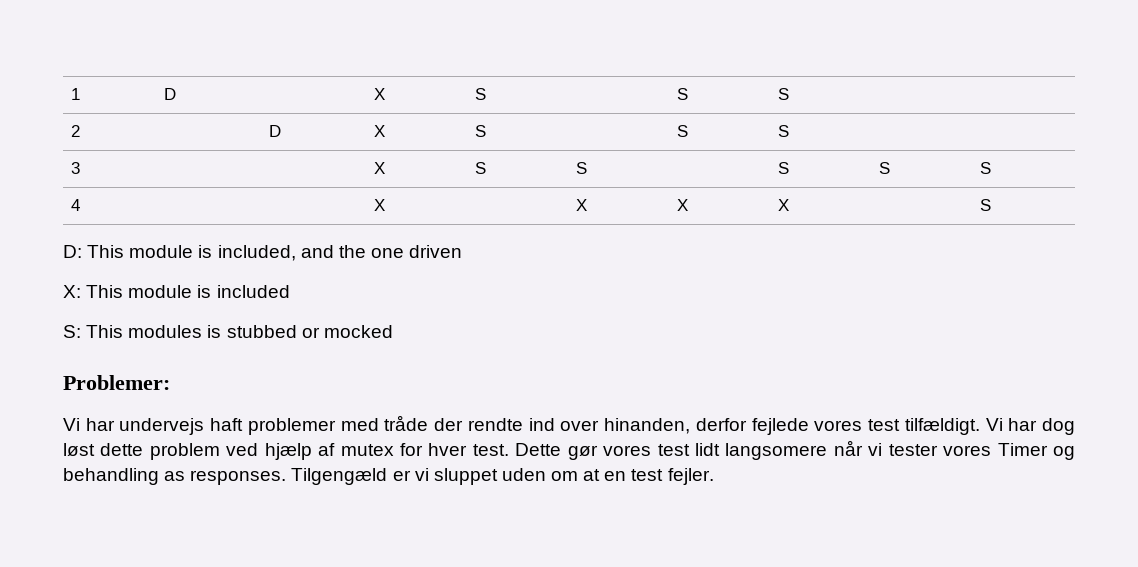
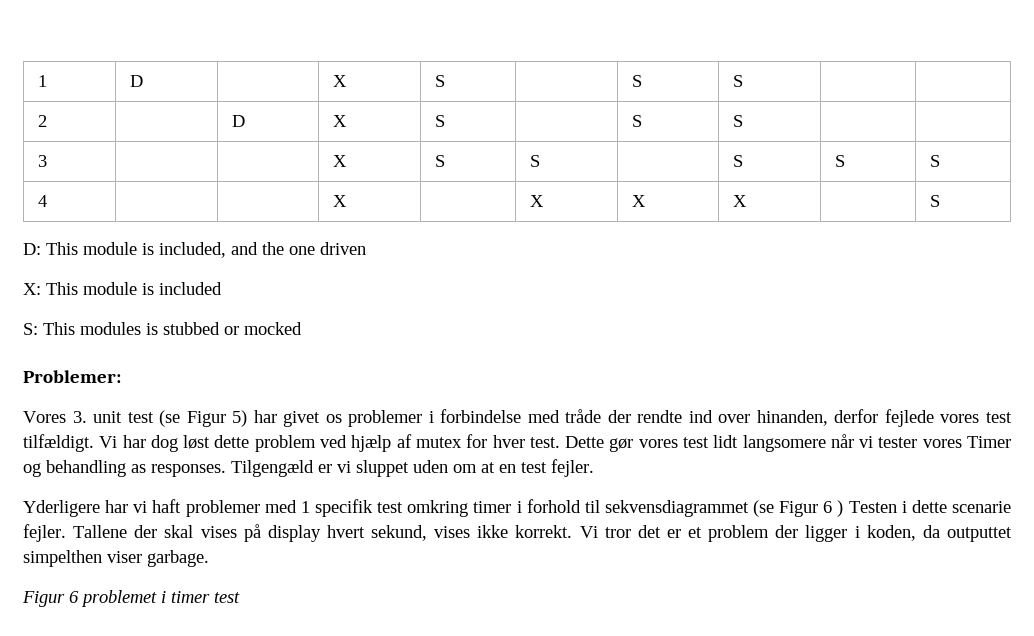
[63,418,336,435] Vi har undervejs haft problemer -> [23,409,522,427] Vores 3. unit test (se Figur 5) har givet os problemer i forbindelse
(714, 476) none -> [23,499,1011,517] [23,524,1013,542] [23,550,209,567] [22,590,240,607] // Yderligere har vi haft problemer med 1 specifik test omkring timer i forhold til sekvensdiagrammet (se Figur 6 ) Testen i dette scenarie fejler. Tallene der skal vises på display hvert sekund, vises ikke korrekt. Vi tror det er et problem der ligger i koden, da outputtet simpelthen viser garbage. // Figur 6 problemet i timer test

